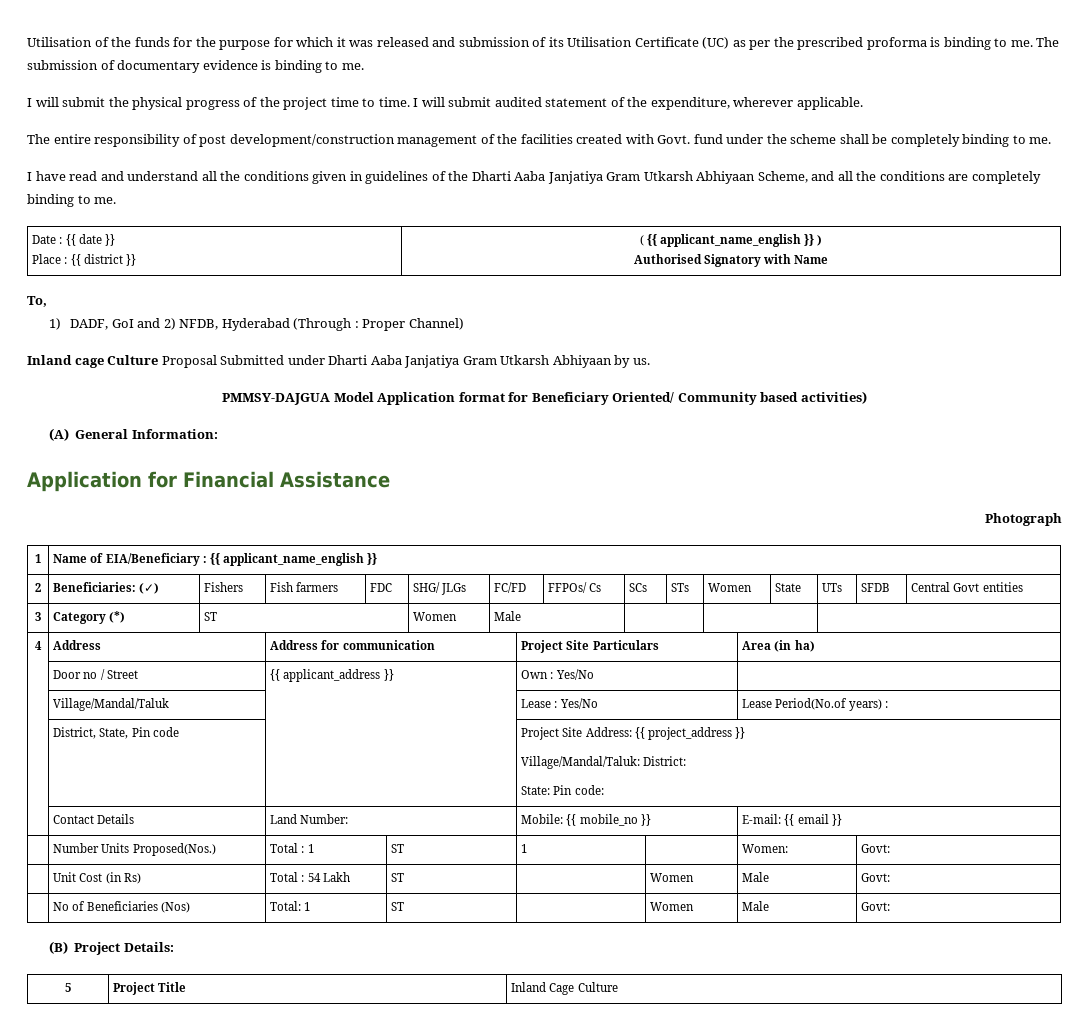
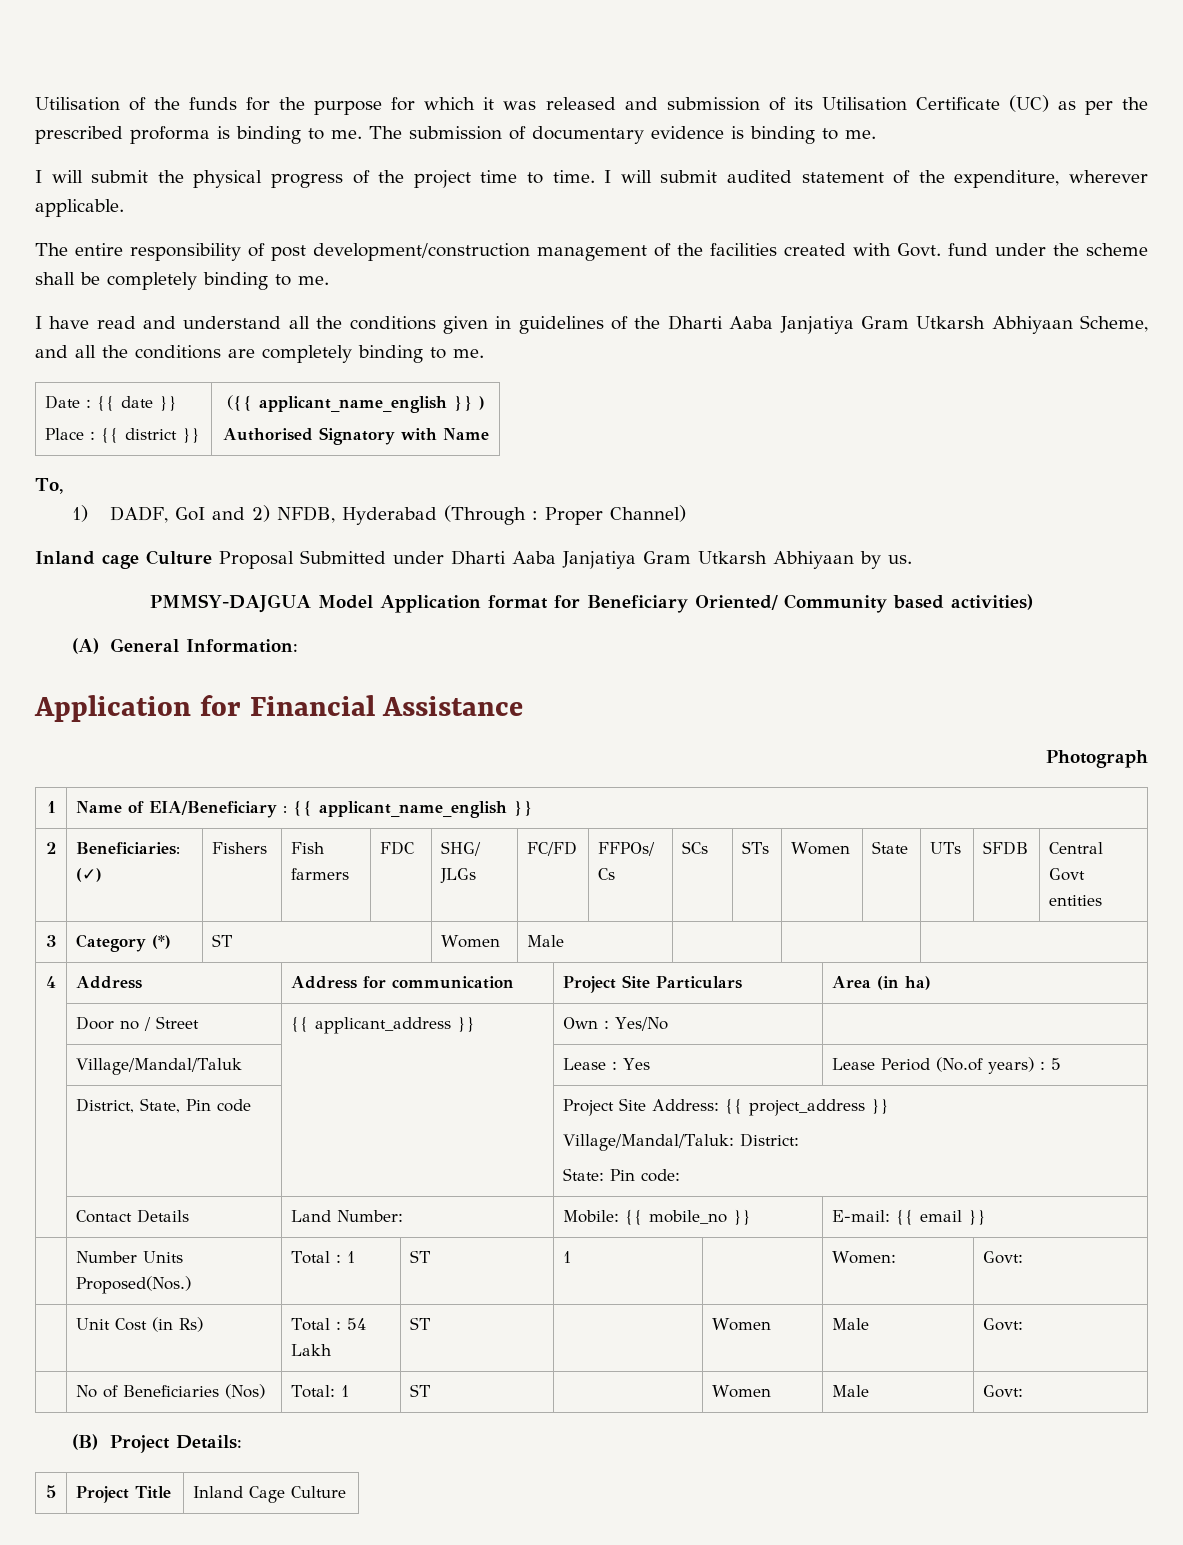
[639,234,657,246] ( {{ -> [226,395,253,411] ({{
[559,698,598,709] [742,698,848,710] Yes/No | Lease Period(No.of -> [623,1058,651,1070] [832,1057,984,1072] Yes | Lease Period (No.of
(888, 704) none -> [1051,1058,1062,1070] 5

